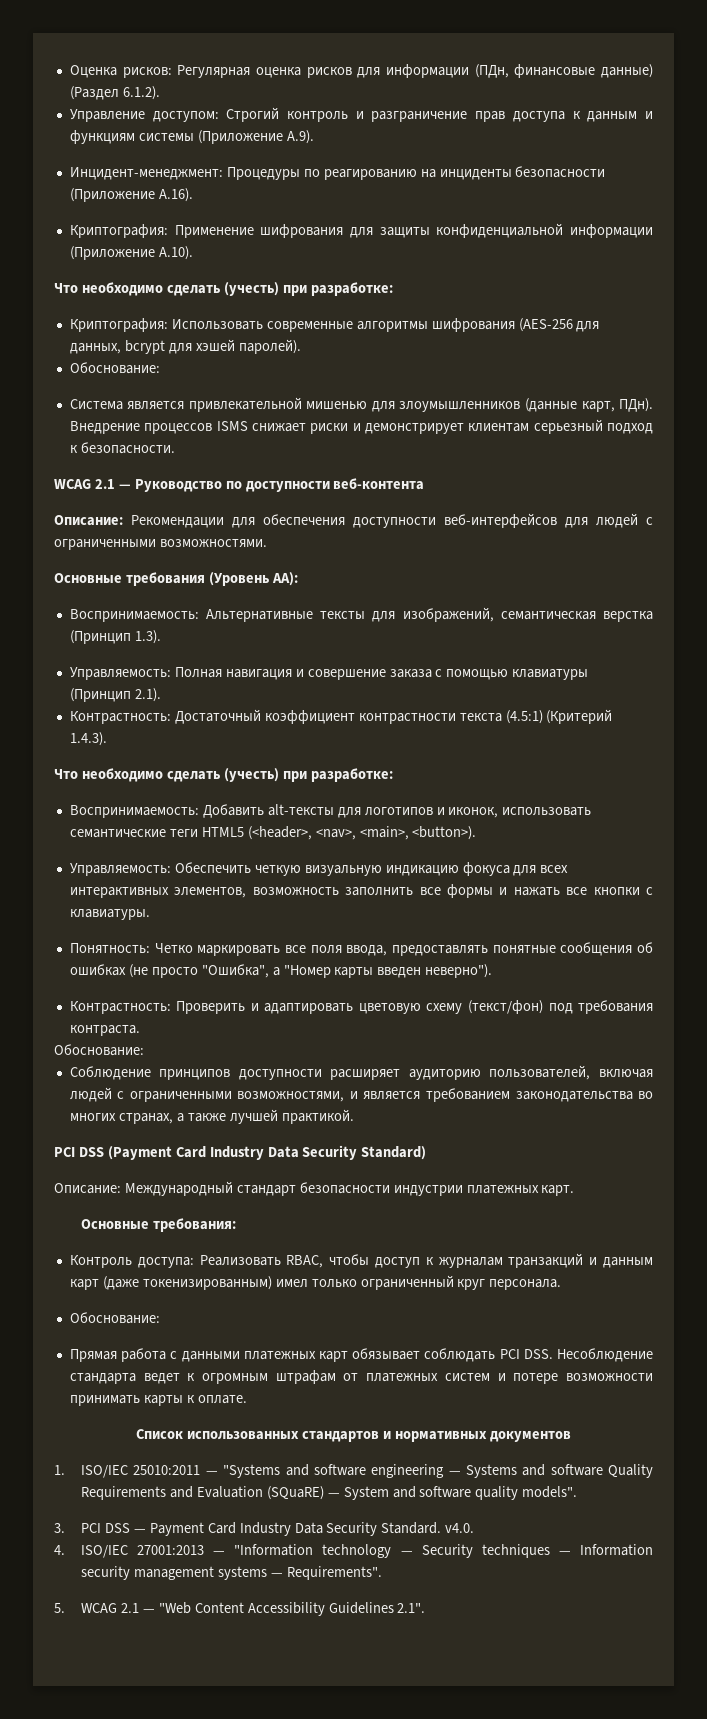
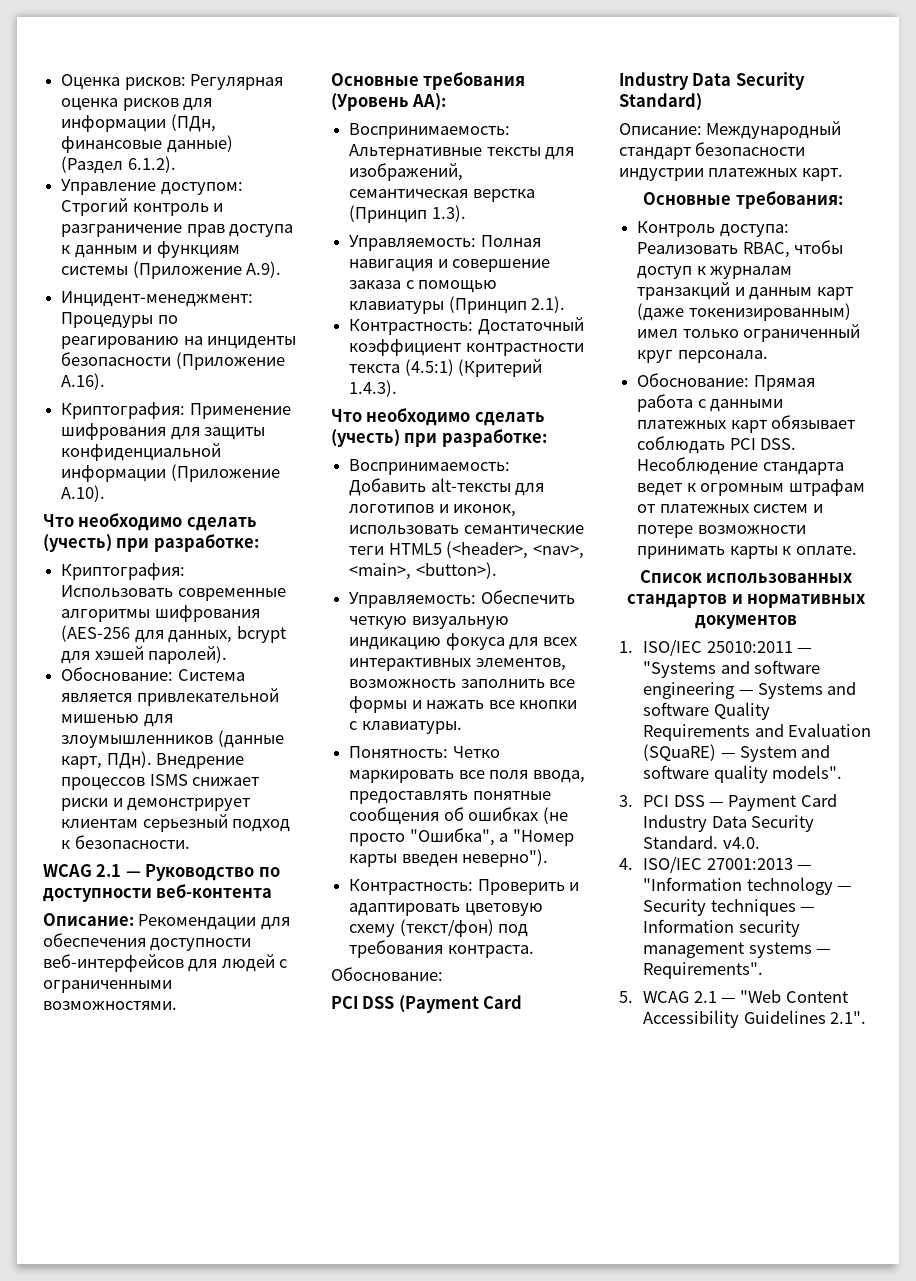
(160, 368) // -> (174, 674) none
[69,1065,653,1080] [69,1087,653,1102] [69,1109,354,1124] // Соблюдение принципов доступности расширяет аудиторию пользователей, включая людей с ограниченными возможностями, и является требованием законодательства во многих странах, а также лучшей практикой. -> (443, 974) none
(160, 1318) // -> (750, 380) none

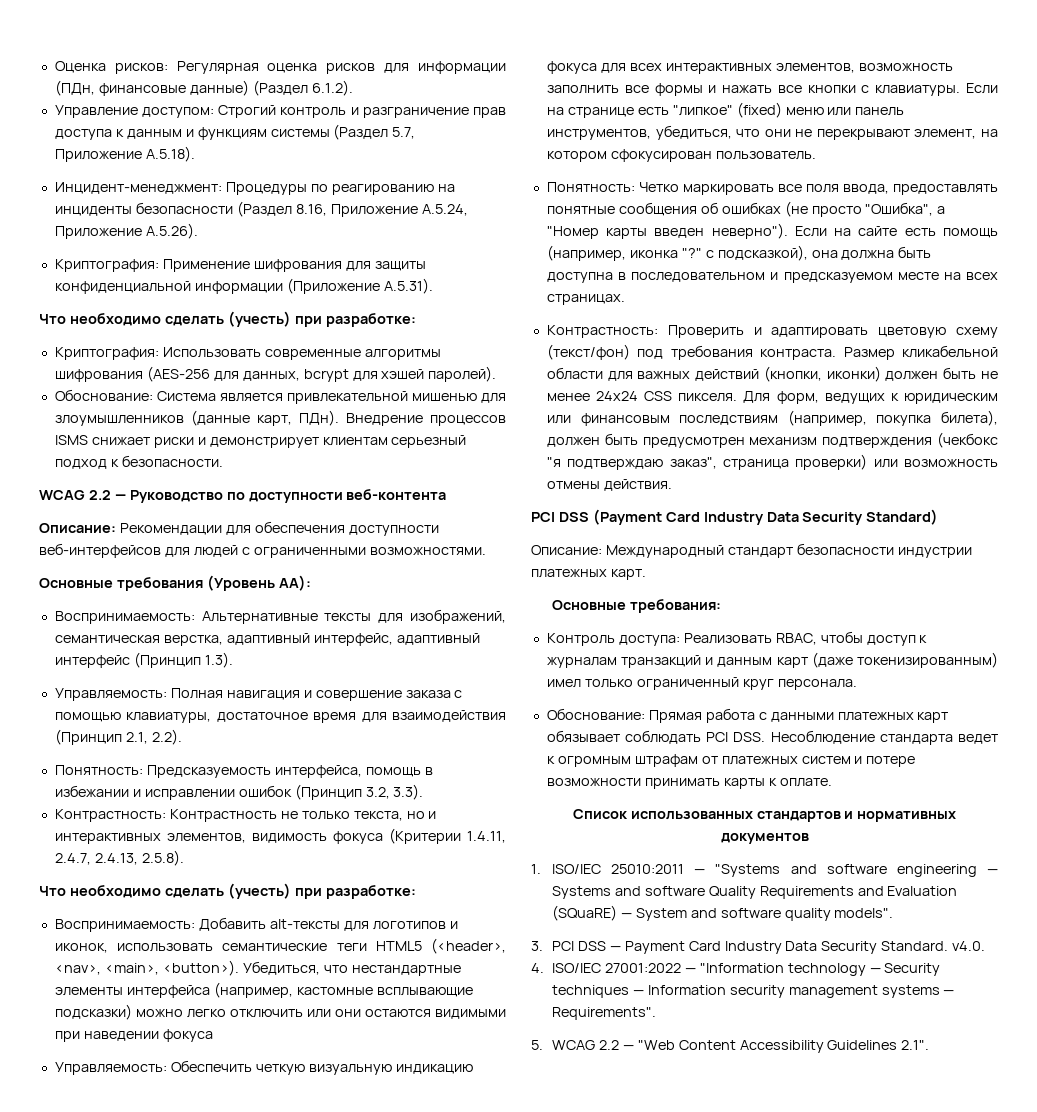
[132,261,282,279] (Приложение A.9). -> [333,124,416,140] [54,146,195,162] (Раздел 5.7, Приложение А.5.18).
[175,352,285,370] [61,373,106,390] (Приложение A.16). -> [236,201,468,217] [54,223,198,239] (Раздел 8.16, Приложение А.5.24, Приложение А.5.26).
[61,485,106,502] A.10). -> [383,278,433,294] А.5.31).
[96,864,122,877] 2.1 -> [88,490,111,500] 2.2
[472,189,535,202] верстка -> [163,633,480,646] [54,655,130,668] верстка, адаптивный интерфейс, адаптивный интерфейс
[349,296,566,314] [349,317,584,335] [349,339,584,356] [349,359,543,377] [349,380,398,397] клавиатуры (Принцип 2.1). // Контрастность: Достаточный коэффициент контрастности текста (4.5:1) (Критерий 1.4.3). -> [126,710,506,723] [54,729,182,745] [54,765,433,778] [54,784,424,800] [54,809,437,822] [54,828,506,844] [54,850,184,866] клавиатуры, достаточное время для взаимодействия (Принцип 2.1, 2.2). // Понятность: Предсказуемость интерфейса, помощь в избежании и исправлении ошибок (Принцип 3.2, 3.3). // Контрастность: Контрастность не только текста, но и интерактивных элементов, видимость фокуса (Критерии 1.4.11, 2.4.7, 2.4.13, 2.5.8).
(497, 570) none -> [242,961,461,976] [54,982,473,998] [54,1004,507,1020] [54,1029,213,1042] Убедиться, что нестандартные элементы интерфейса (например, кастомные всплывающие подсказки) можно легко отключить или они остаются видимыми при наведении фокуса
(462, 727) none -> [966,83,999,94] [546,102,905,118] [546,125,998,140] [546,149,816,162] Если на странице есть "липкое" (fixed) меню или панель инструментов, убедиться, что они не перекрывают элемент, на котором сфокусирован пользователь.
(549, 858) none -> [794,226,999,238] [546,245,932,261] [546,272,998,283] [546,294,625,305] Если на сайте есть помощь (например, иконка "?" с подсказкой), она должна быть доступна в последовательном и предсказуемом месте на всех страницах.
[331,967,443,981] // Обоснование: -> [843,345,998,360] [546,366,999,382] [546,391,999,404] [546,410,998,426] [546,432,998,448] [546,454,998,470] [546,479,672,491] Размер кликабельной области для важных действий (кнопки, иконки) должен быть не менее 24x24 CSS пикселя. Для форм, ведущих к юридическим или финансовым последствиям (например, покупка билета), должен быть предусмотрен механизм подтверждения (чекбокс "я подтверждаю заказ", страница проверки) или возможность отмены действия.
[706,858,793,870] 27001:2013 -> [604,963,681,973] 27001:2022
[693,991,717,1003] 2.1 -> [598,1040,619,1050] 2.2

